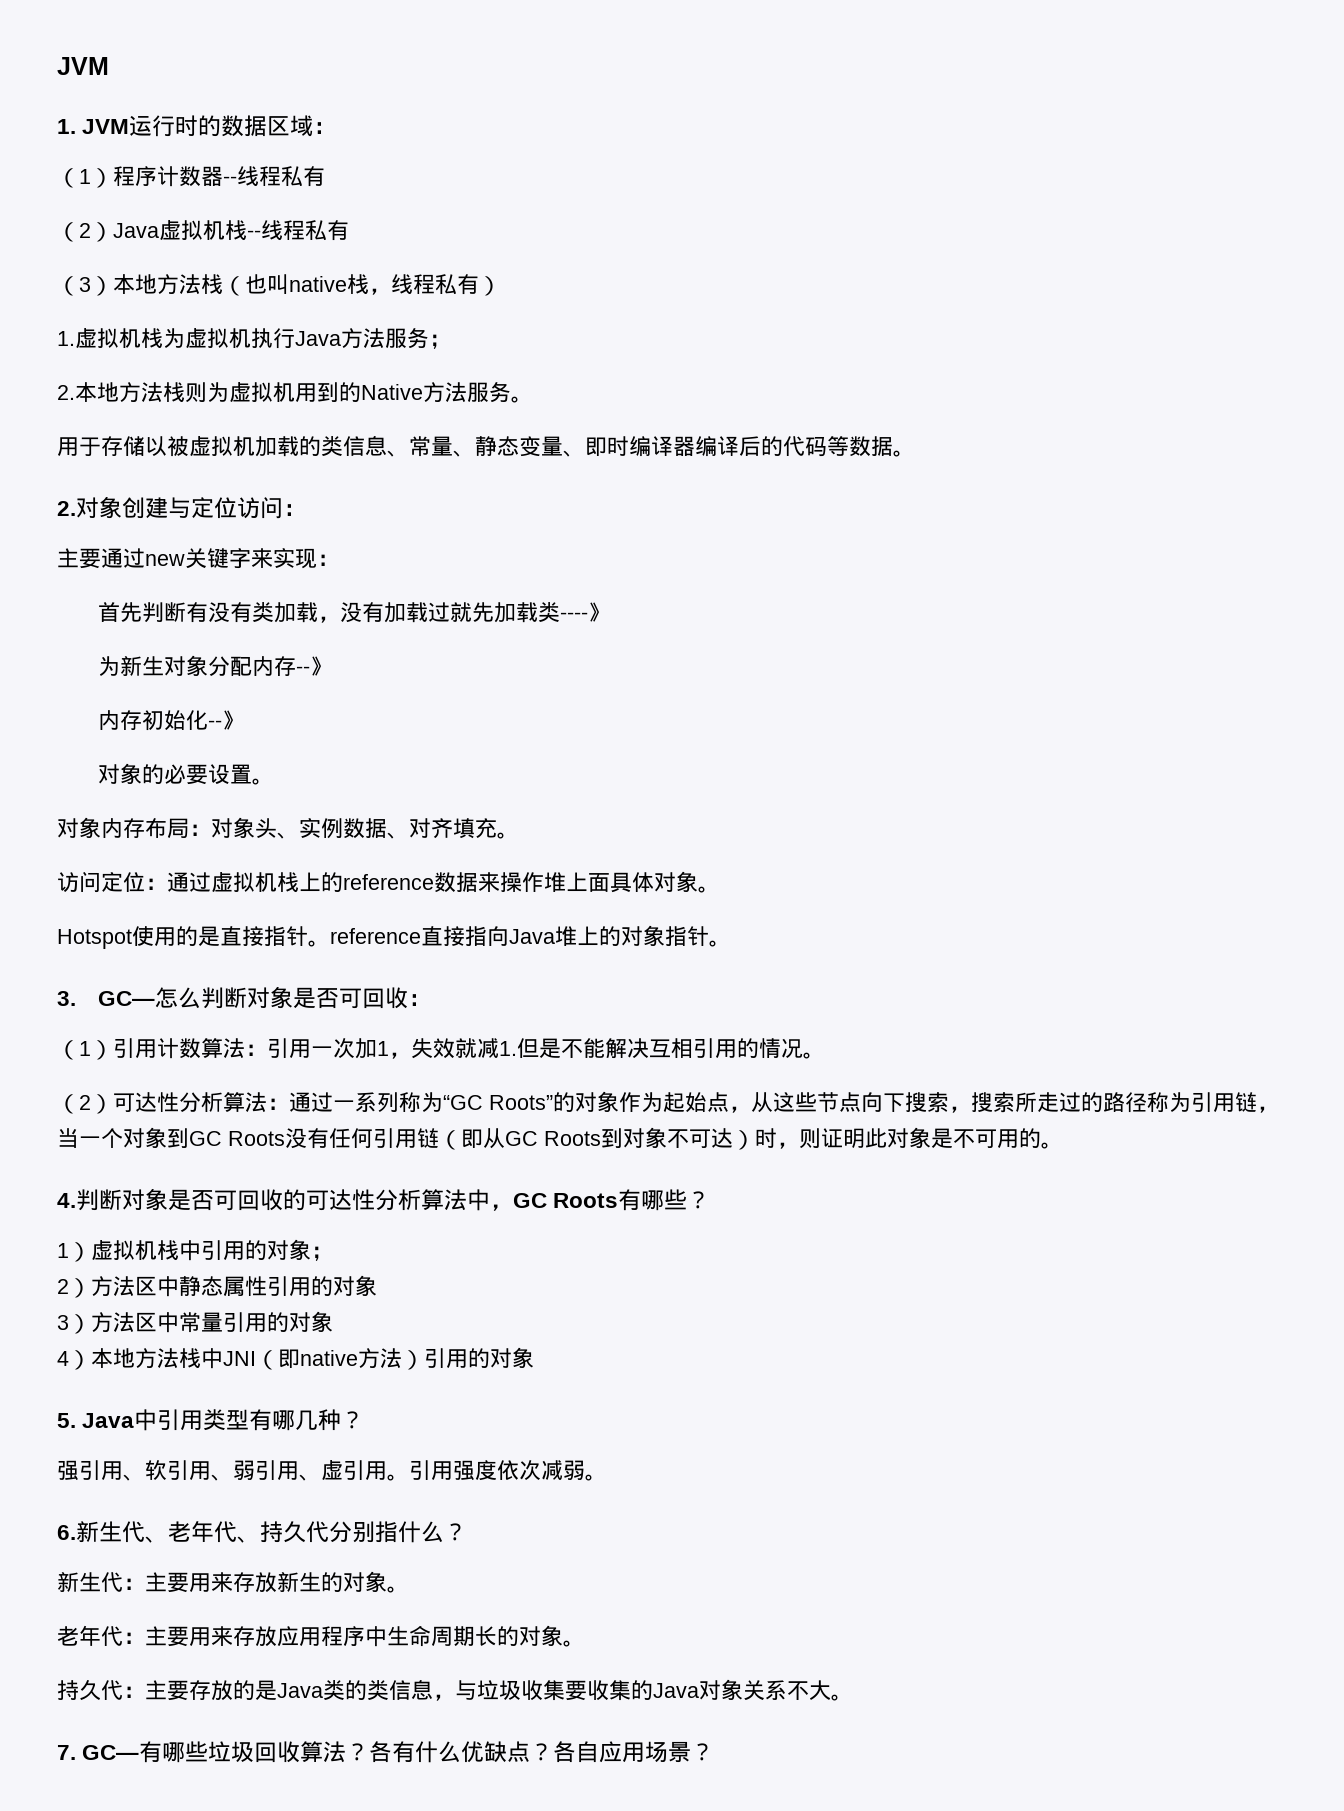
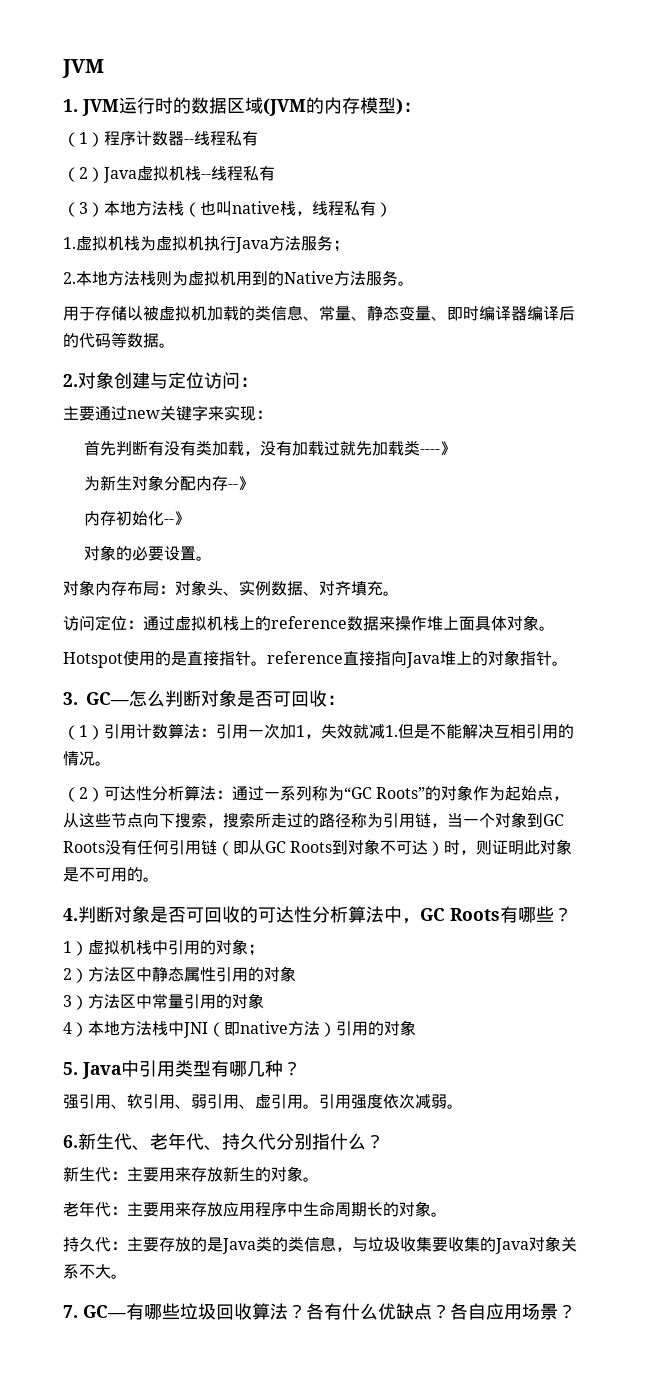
(314, 126) none -> [263,97,403,116] (JVM的内存模型)

